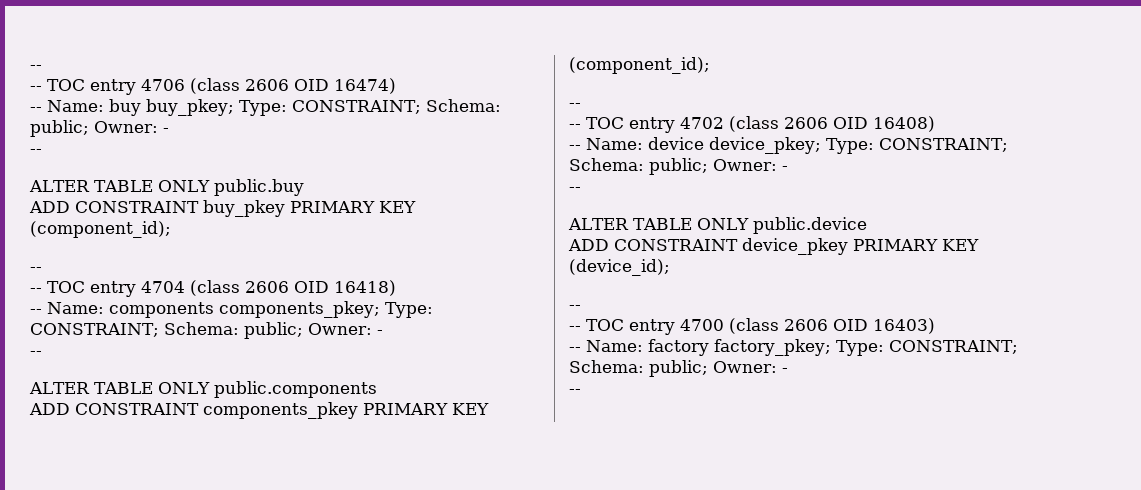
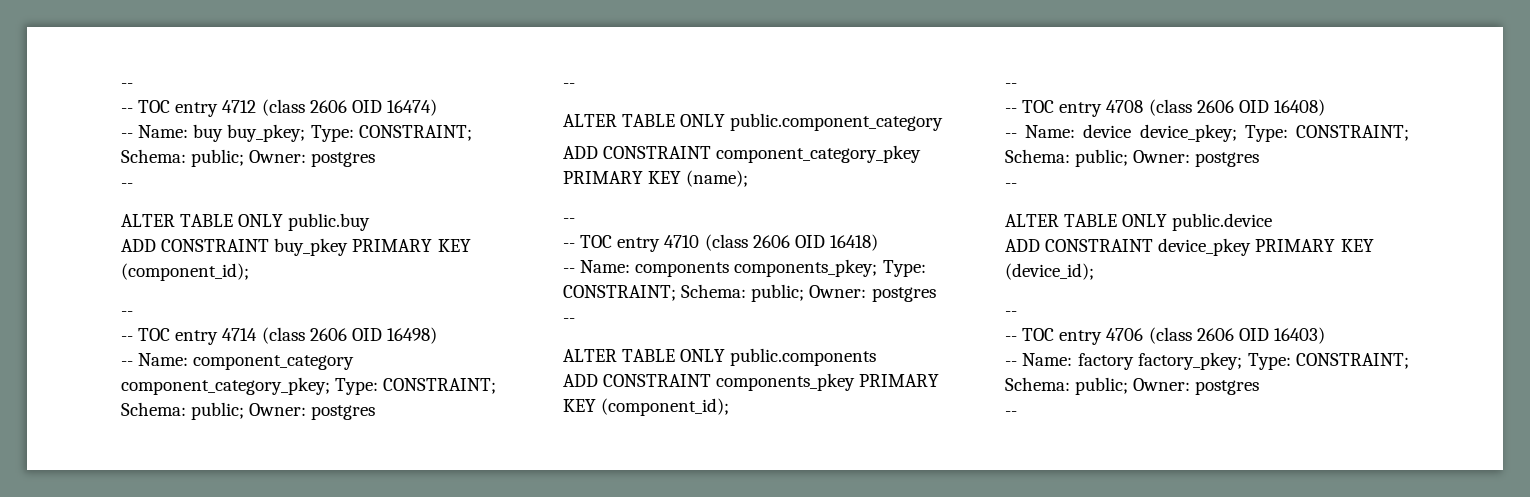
[30,65,42,70] [30,79,185,95] -- // -- TOC entry 4706 -> [121,83,133,88] [121,100,257,117] -- // -- TOC entry 4712
[163,128,169,133] - -> [311,152,376,167] postgres
[141,281,185,293] 4704 -> [222,327,437,344] [121,353,355,370] [121,377,497,395] [121,402,376,420] [563,83,575,88] [563,113,944,131] [563,145,922,163] [563,170,749,187] [563,218,575,223] [563,235,700,252] 4714 (class 2606 OID 16498) // -- Name: component_category component_category_pkey; Type: CONSTRAINT; Schema: public; Owner: postgres // -- // ALTER TABLE ONLY public.component_category // ADD CONSTRAINT component_category_pkey PRIMARY KEY (name); // -- // -- TOC entry 4710
[377,330,383,335] - -> [871,287,936,302] postgres
[680,117,724,129] 4702 -> [1106,100,1144,113] 4708
[782,166,788,171] - -> [1195,152,1260,167] postgres
[680,319,724,331] 4700 -> [1106,328,1144,341] 4706
[782,368,788,373] - -> [1195,380,1260,395] postgres

